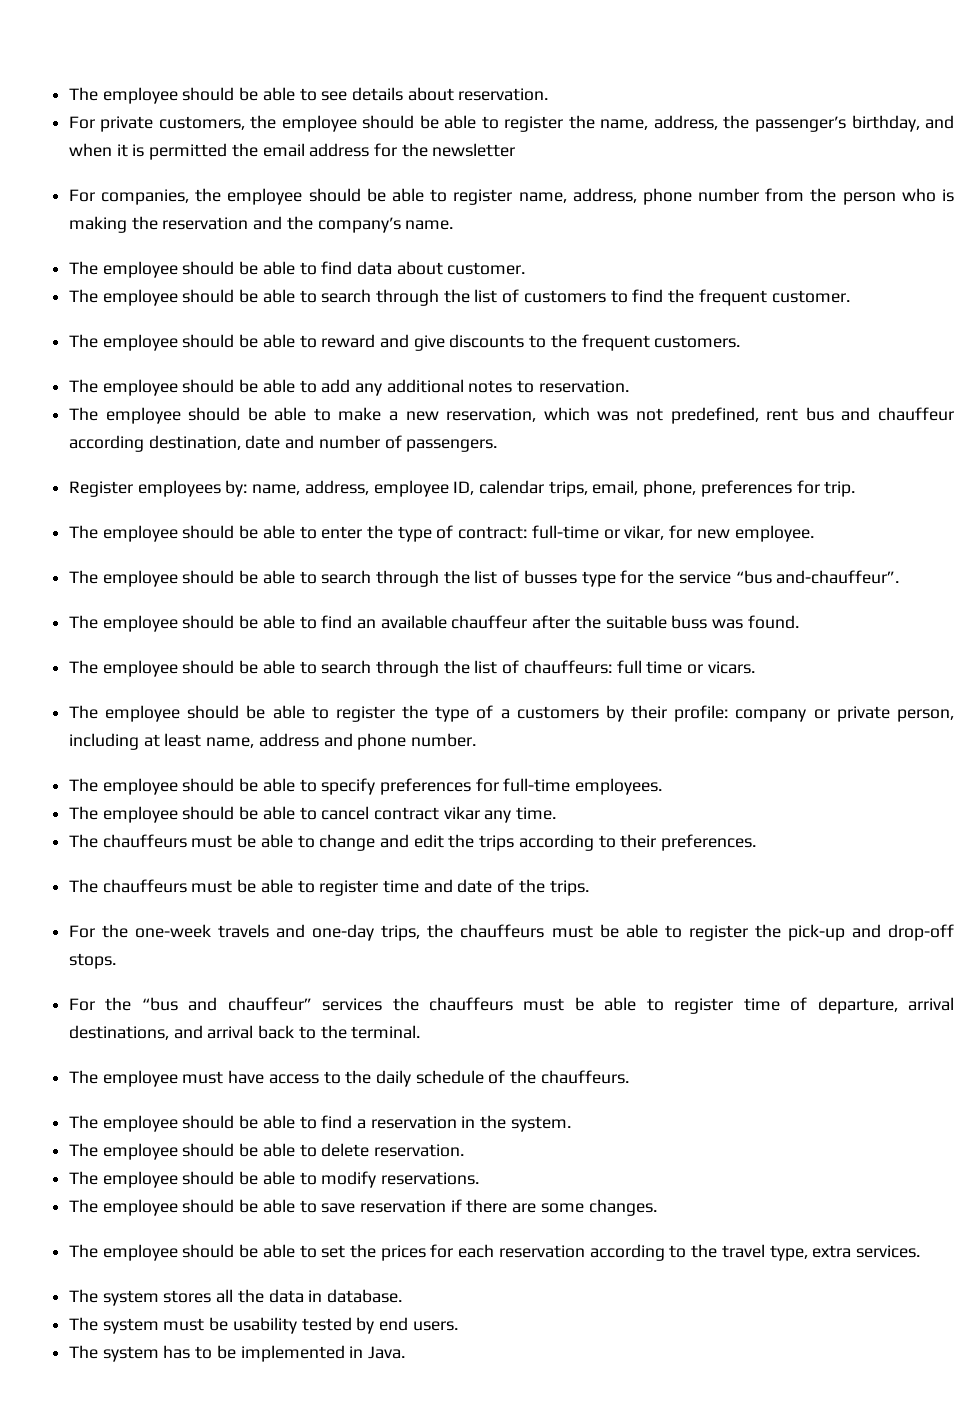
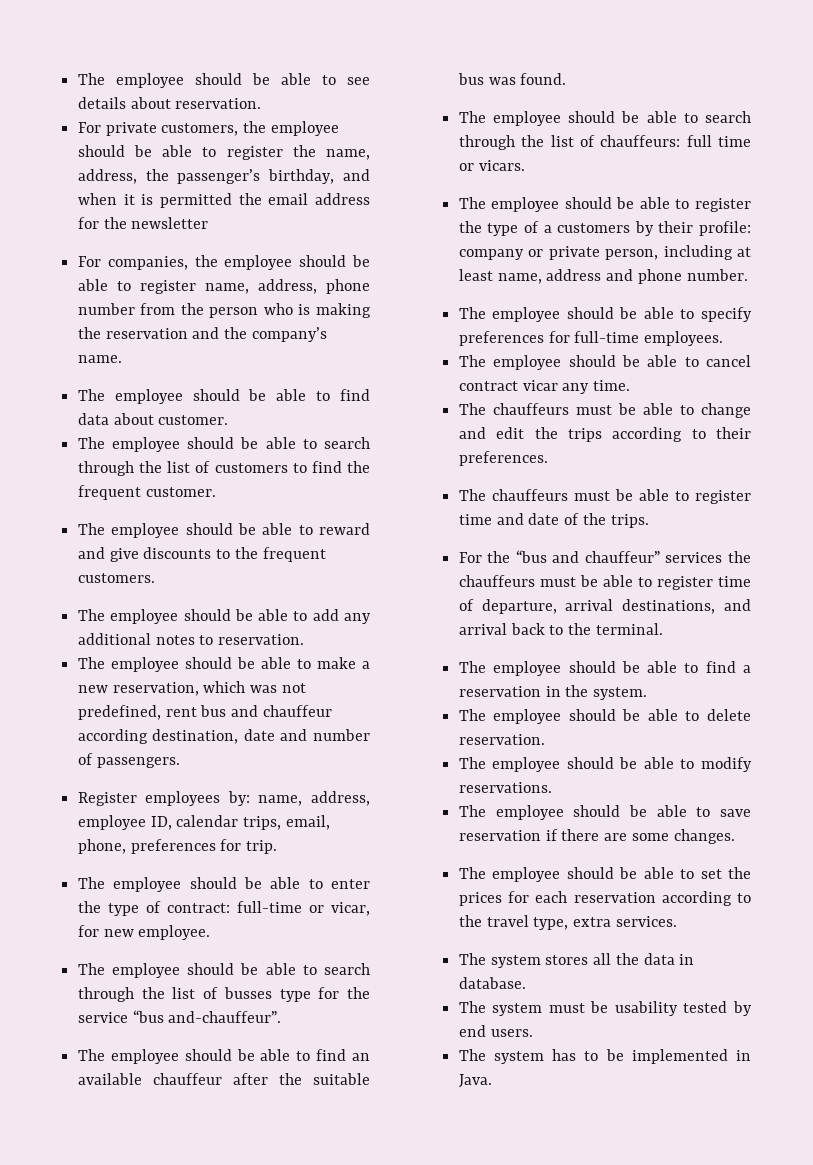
[624,525,665,540] vikar, -> [331,902,370,916] vicar,
[671,615,708,629] buss -> [457,73,484,85] bus
[443,806,480,820] vikar -> [522,380,558,391] vicar
[68,924,955,941] [68,953,116,969] // For the one-week travels and one-day trips, the chauffeurs must be able to register the pick-up and drop-off stops. -> (649, 521) none
[68,1070,629,1087] // The employee must have access to the daily schedule of the chauffeurs. -> (663, 629) none

